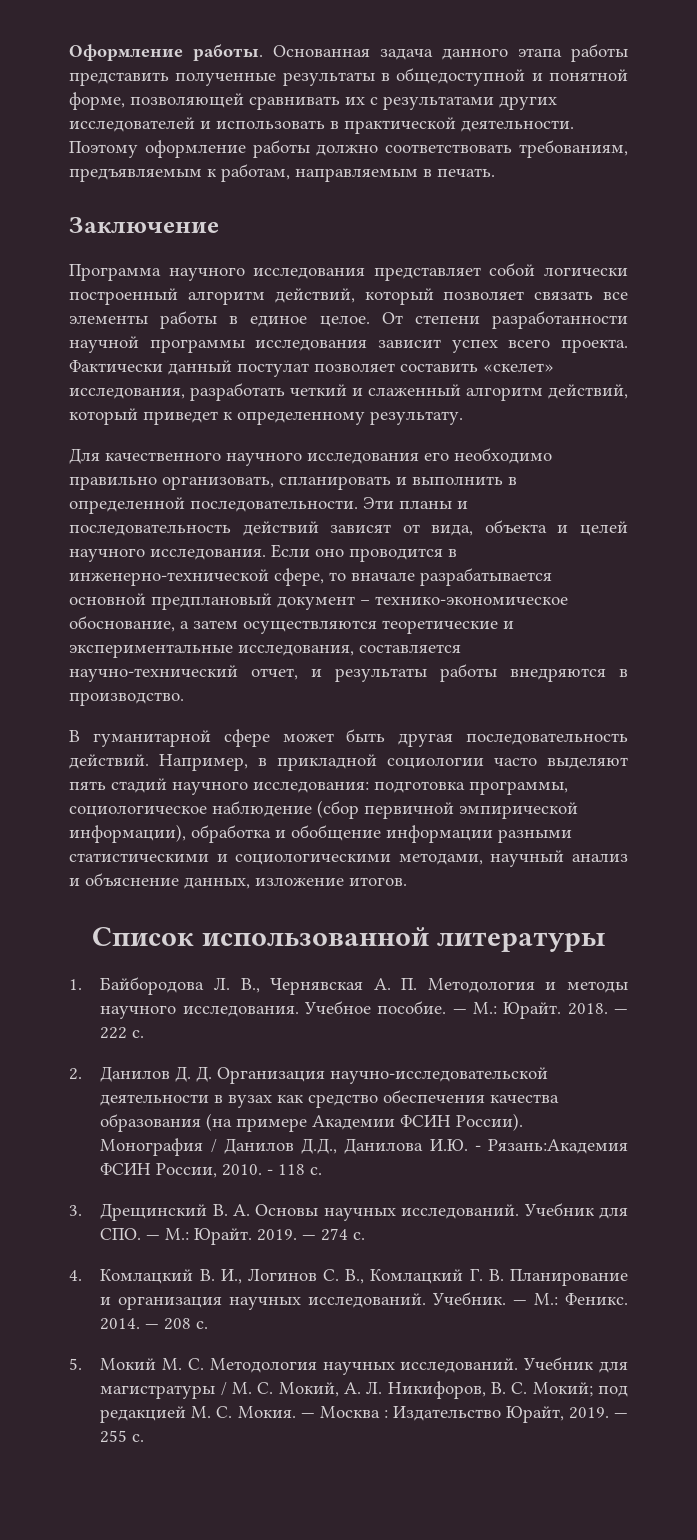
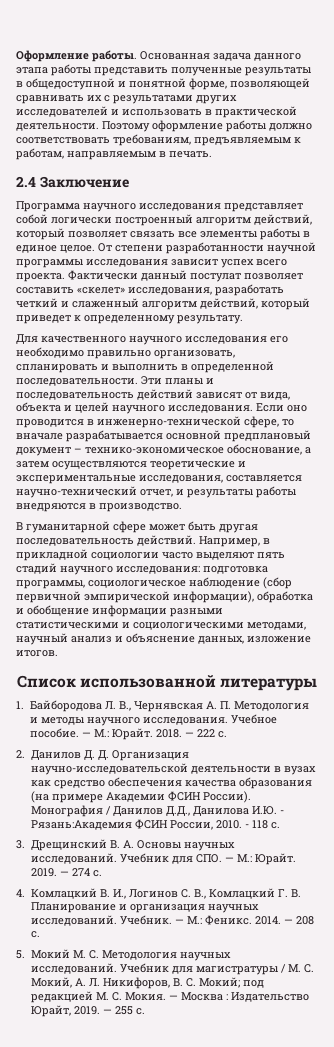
(495, 172) none -> [16,176,36,187] 2.4

